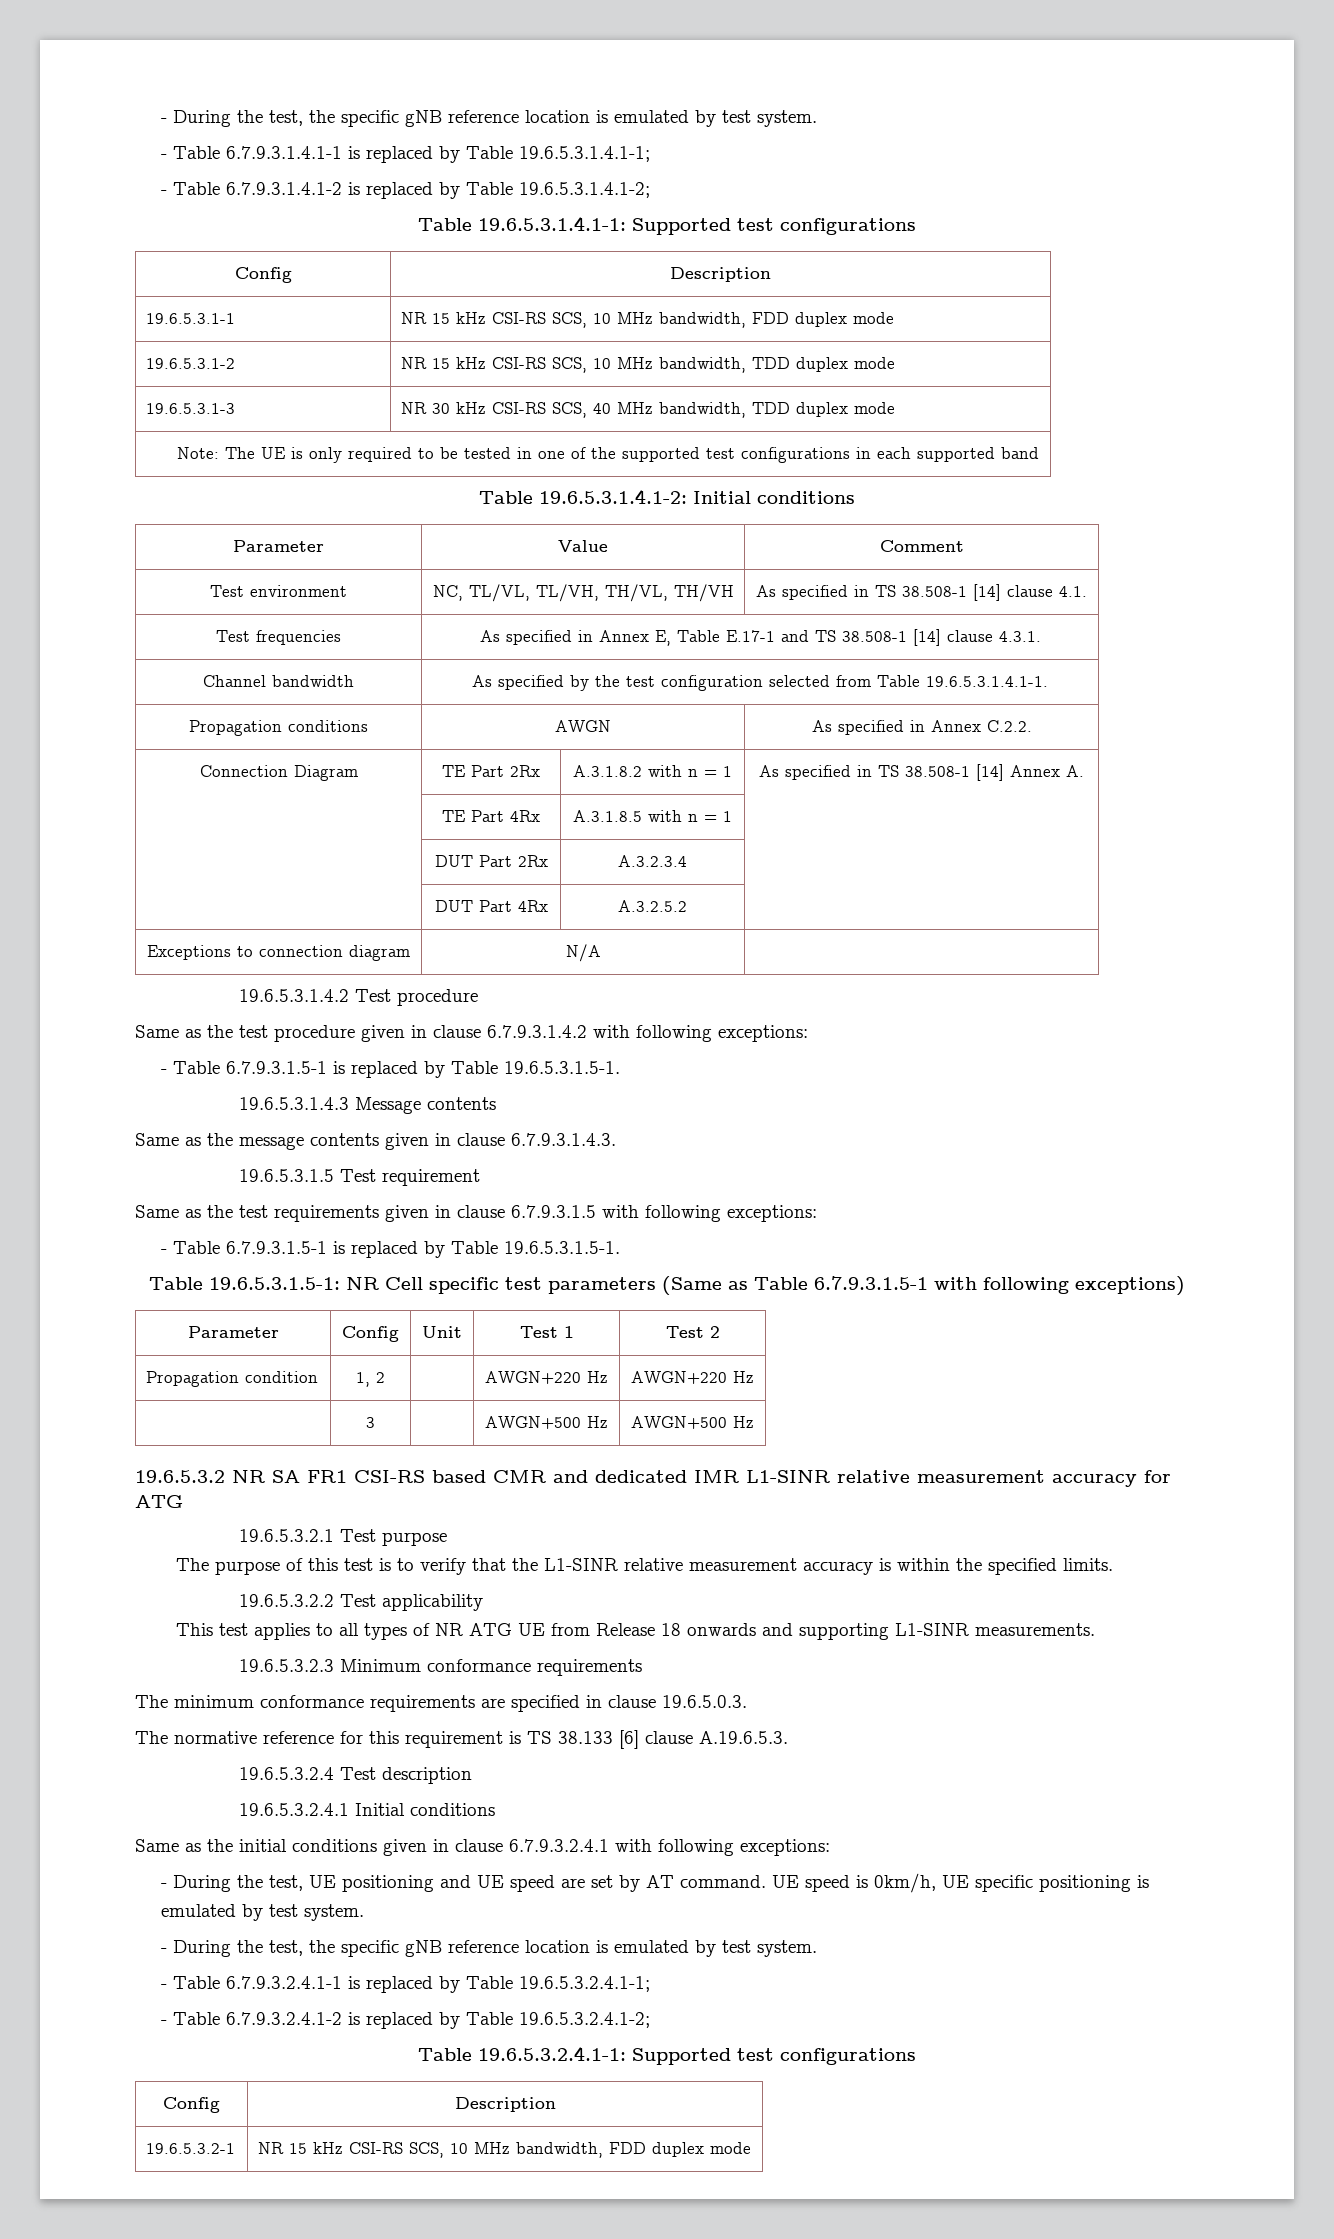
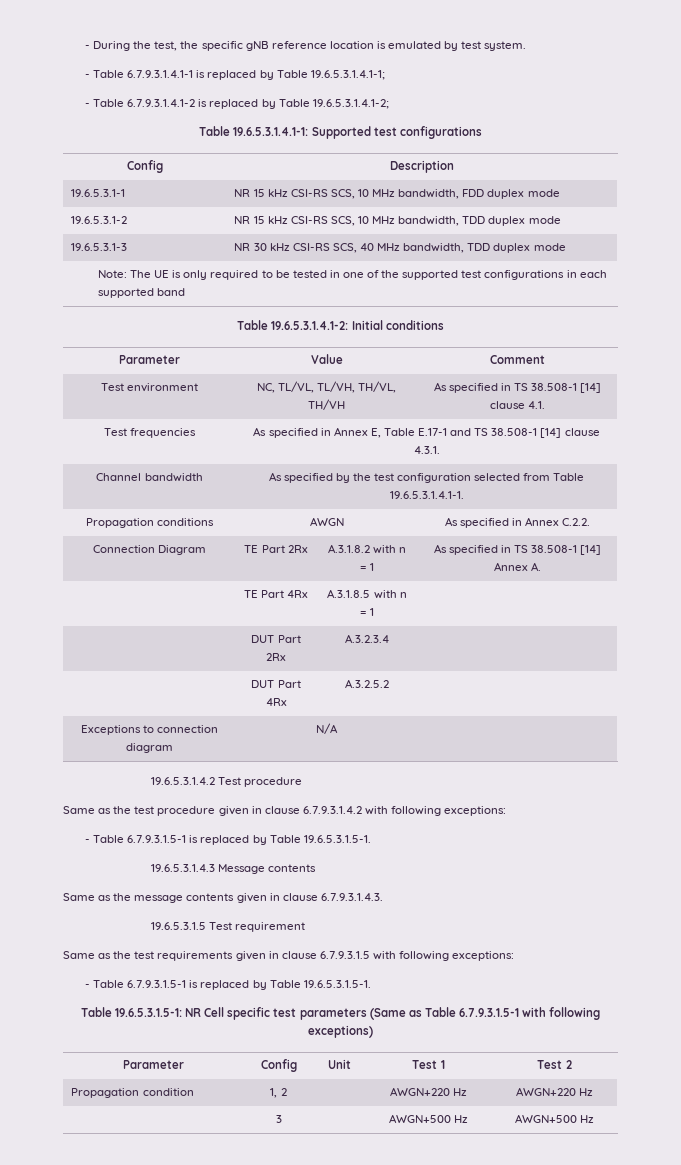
[135,1470,1171,1487] [135,1495,183,1508] [238,1529,447,1546] [175,1558,1113,1575] [238,1594,483,1611] [175,1623,1095,1640] [238,1659,642,1676] [135,1695,747,1712] [135,1730,788,1749] [238,1767,472,1784] [238,1803,495,1816] [135,1839,830,1856] [160,1873,1149,1893] [160,1904,364,1921] [160,1940,817,1957] [160,1976,650,1993] [160,2012,650,2029] [418,2046,916,2065] [163,2097,220,2113] [454,2097,556,2112] [146,2143,236,2154] [258,2142,752,2158] // 19.6.5.3.2 NR SA FR1 CSI-RS based CMR and dedicated IMR L1-SINR relative measurement accuracy for ATG // 19.6.5.3.2.1 Test purpose // The purpose of this test is to verify that the L1-SINR relative measurement accuracy is within the specified limits. // 19.6.5.3.2.2 Test applicability // This test applies to all types of NR ATG UE from Release 18 onwards and supporting L1-SINR measurements. // 19.6.5.3.2.3 Minimum conformance requirements // The minimum conformance requirements are specified in clause 19.6.5.0.3. // The normative reference for this requirement is TS 38.133 [6] clause A.19.6.5.3. // 19.6.5.3.2.4 Test description // 19.6.5.3.2.4.1 Initial conditions // Same as the initial conditions given in clause 6.7.9.3.2.4.1 with following exceptions: // - During the test, UE positioning and UE speed are set by AT command. UE speed is 0km/h, UE specific positioning is emulated by test system. // - During the test, the specific gNB reference location is emulated by test system. // - Table 6.7.9.3.2.4.1-1 is replaced by Table 19.6.5.3.2.4.1-1; // - Table 6.7.9.3.2.4.1-2 is replaced by Table 19.6.5.3.2.4.1-2; // Table 19.6.5.3.2.4.1-1: Supported test configurations // Config | Description // 19.6.5.3.2-1 | NR 15 kHz CSI-RS SCS, 10 MHz bandwidth, FDD duplex mode -> (595, 1119) none

